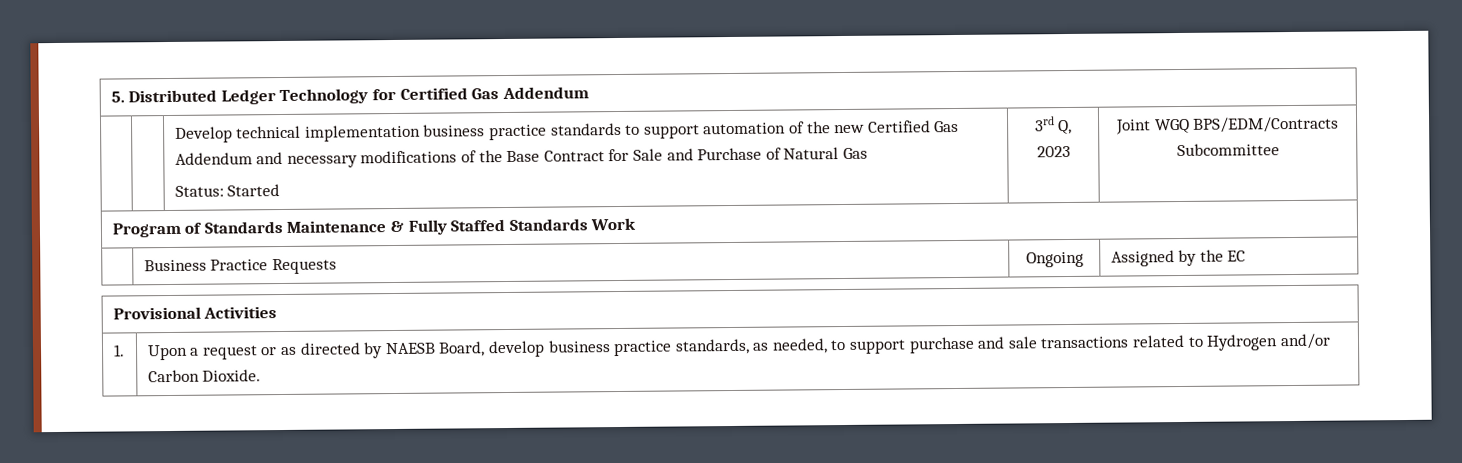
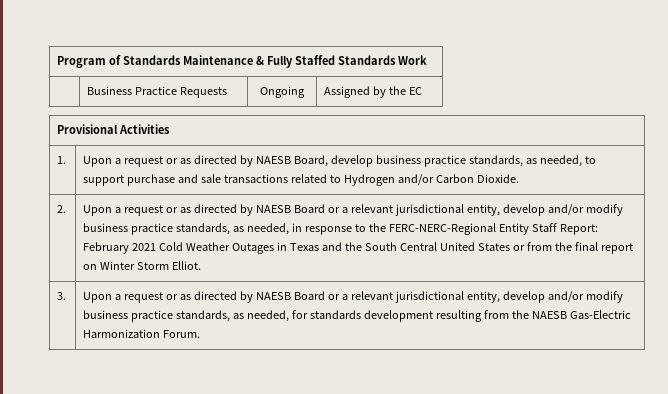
[110,86,589,105] [174,120,960,143] [174,147,868,168] [174,184,281,197] [1033,116,1073,135] [1036,145,1071,158] [1115,116,1340,135] [1176,143,1280,157] 5. Distributed Ledger Technology for Certified Gas Addendum // | | Develop technical implementation business practice standards to support automation of the new Certified Gas Addendum and necessary modifications of the Base Contract for Sale and Purchase of Natural Gas // Status: Started | 3rd Q, 2023 | Joint WGQ BPS/EDM/Contracts Subcommittee // -> (57, 62) none
(262, 375) none -> [57,205,67,213] [83,204,623,216] [83,223,598,235] [83,242,633,254] [83,261,202,270] [57,292,67,300] [83,291,623,303] [83,310,631,322] [83,329,201,338] // 2. | Upon a request or as directed by NAESB Board or a relevant jurisdictional entity, develop and/or modify business practice standards, as needed, in response to the FERC-NERC-Regional Entity Staff Report: February 2021 Cold Weather Outages in Texas and the South Central United States or from the final report on Winter Storm Elliot. // 3. | Upon a request or as directed by NAESB Board or a relevant jurisdictional entity, develop and/or modify business practice standards, as needed, for standards development resulting from the NAESB Gas-Electric Harmonization Forum.

